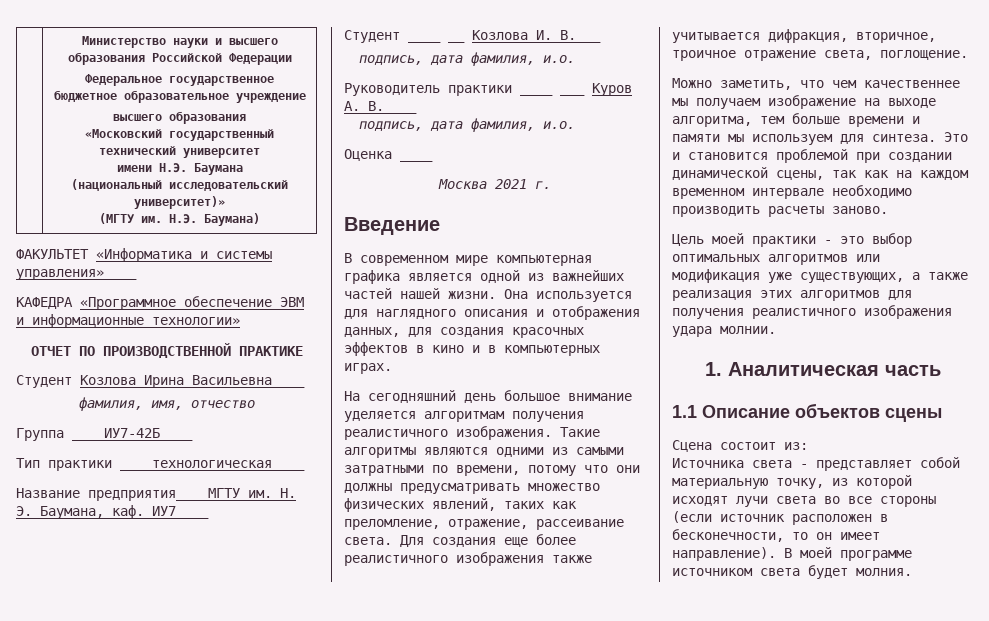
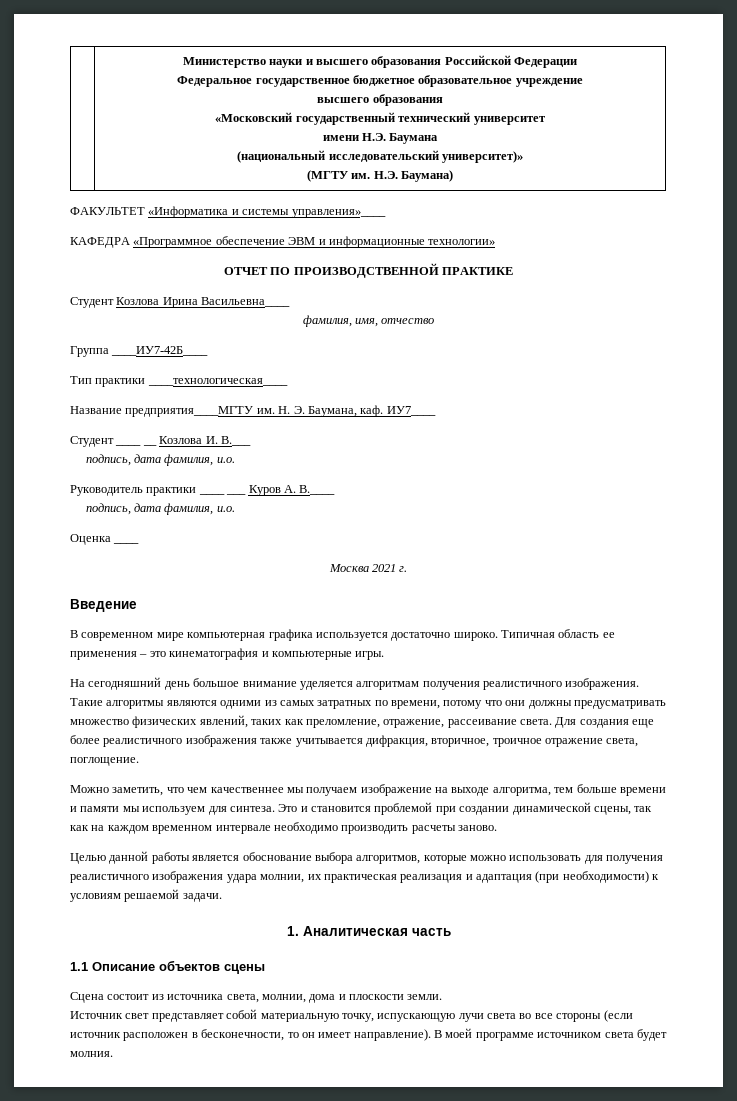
[408,270,624,283] [344,288,632,302] [344,306,640,320] [344,327,584,338] [344,342,600,356] [344,363,392,374] является одной из важнейших частей нашей жизни. Она используется для наглядного описания и отображения данных, для создания красочных эффектов в кино и в компьютерных играх. -> [315,629,615,641] [70,648,385,660] используется достаточно широко. Типичная область ее применения – это кинематография и компьютерные игры.
[576,447,624,455] [344,465,424,476] самыми затратными -> [279,700,373,709] самых затратных
[672,233,912,247] [672,254,880,265] [672,269,968,283] [672,290,880,301] Цель моей практики - это выбор оптимальных алгоритмов или модификация уже существующих, а также реализация этих алгоритмов -> [70,851,582,864] Целью данной работы является обоснование выбора алгоритмов, которые можно использовать
[720,326,776,334] молнии. -> [260,871,660,883] [70,889,222,902] молнии, их практическая реализация и адаптация (при необходимости) к условиям решаемой задачи.
[784,442,808,450] [672,458,808,468] из: // Источника света - -> [151,994,443,1003] [70,1011,150,1019] из источника света, молнии, дома и плоскости земли. // Источник свет
[832,475,912,489] [672,496,728,506] из которой исходят -> [377,1013,456,1022] испускающую

